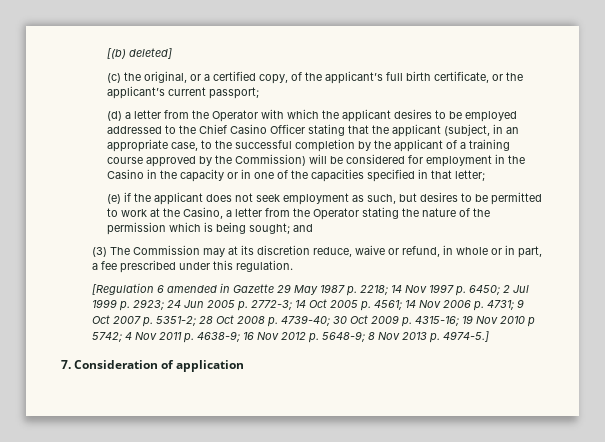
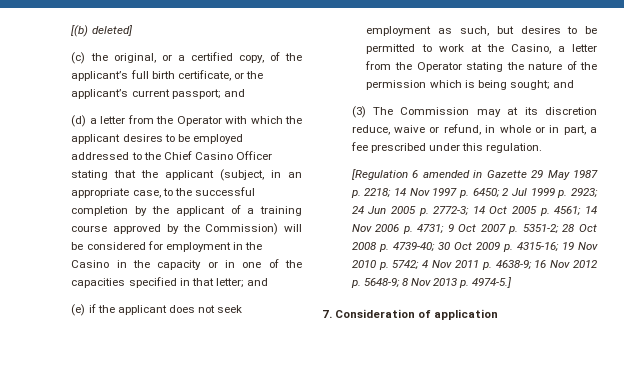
(260, 93) none -> [223,89,245,97] and
(486, 175) none -> [247,278,269,286] and
[526,317,535,327] p -> [378,262,389,270] p.

